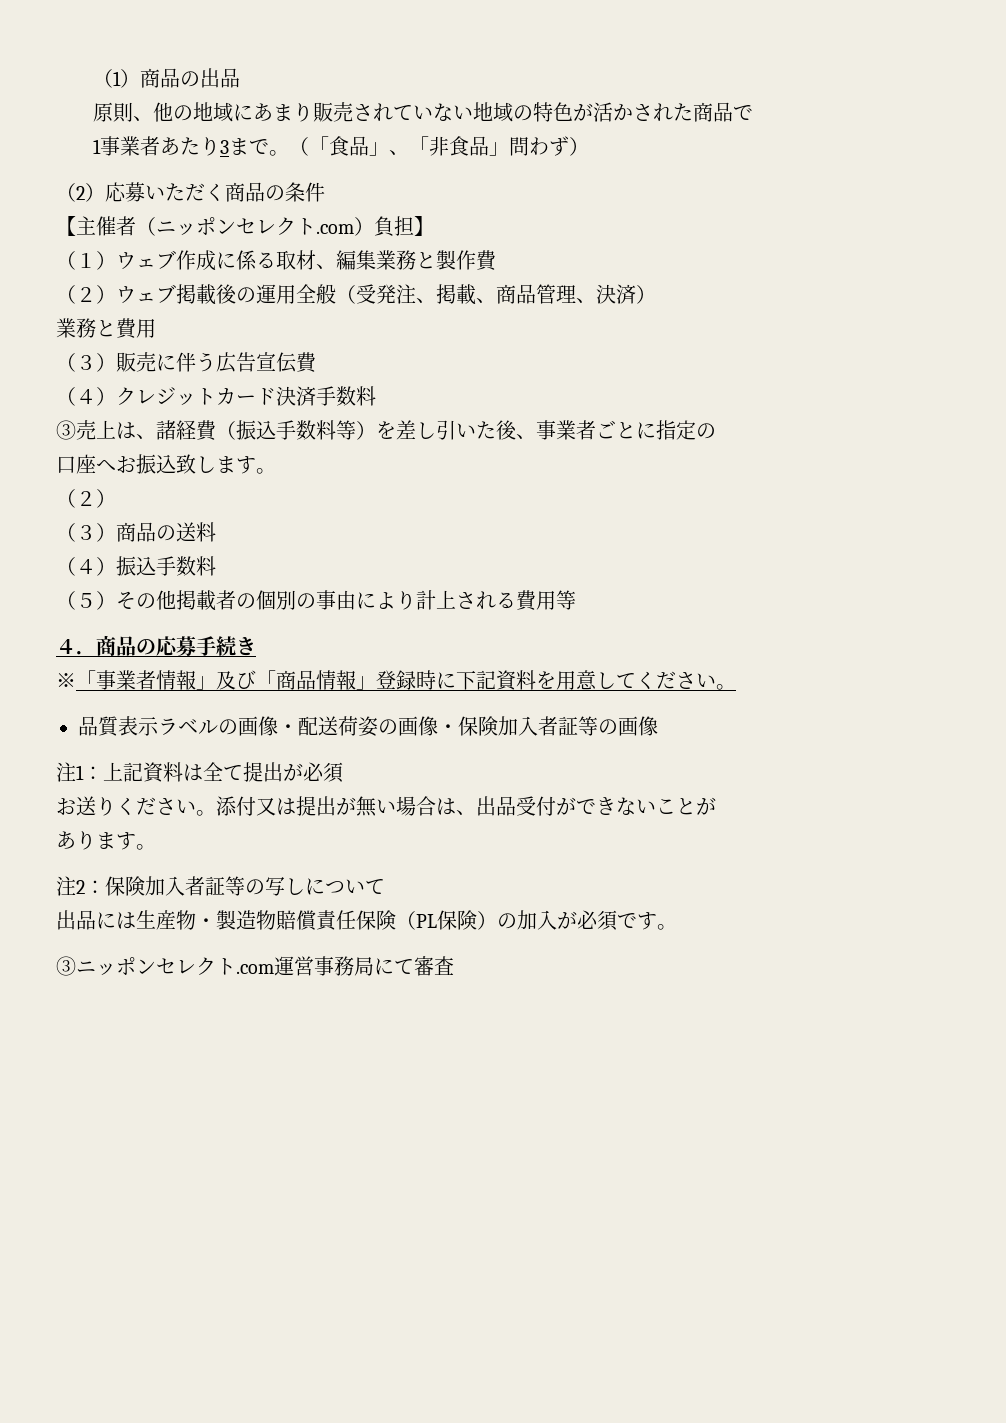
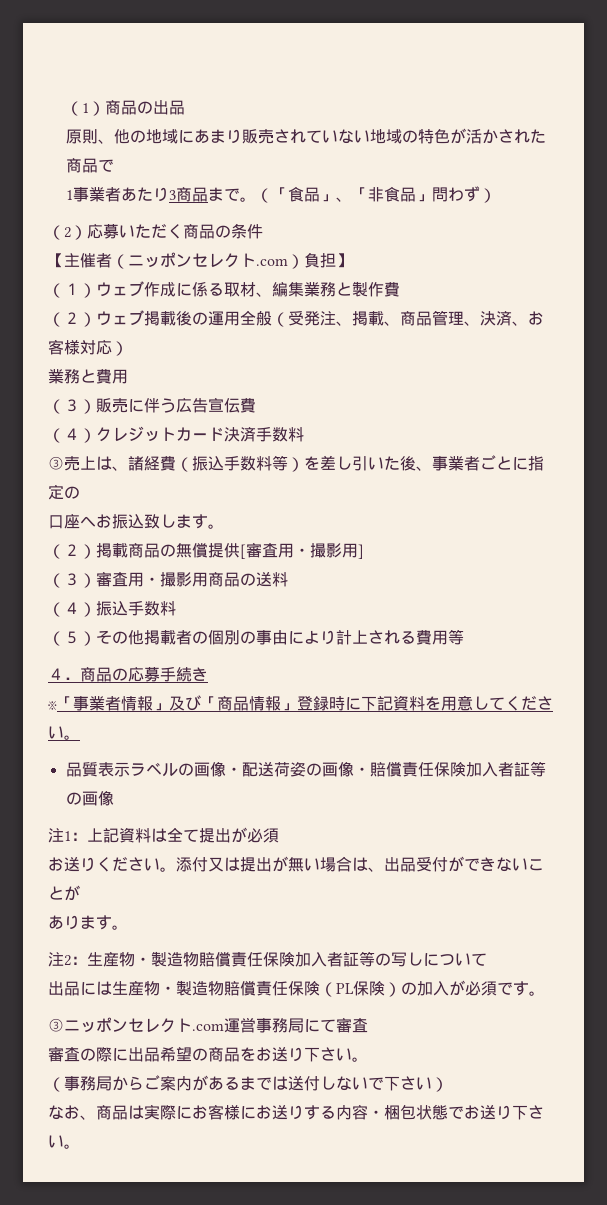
(229, 147) none -> [175,187,208,202] 商品
(636, 294) none -> [512,311,544,326] [48,339,112,355] 、お客様対応
[56,523,116,542] // （３） -> [96,542,364,559] [48,571,208,588] 掲載商品の無償提供[審査用・撮影用] // （３）審査用・撮影用
(458, 729) none -> [369,762,434,777] 賠償責任
(105, 887) none -> [87,951,263,967] 生産物・製造物賠償責任
(454, 965) none -> [48,1046,368,1062] [48,1075,448,1092] [48,1104,544,1120] [48,1135,80,1149] // 審査の際に出品希望の商品をお送り下さい。 // （事務局からご案内があるまでは送付しないで下さい） // なお、商品は実際にお客様にお送りする内容・梱包状態でお送り下さい。

